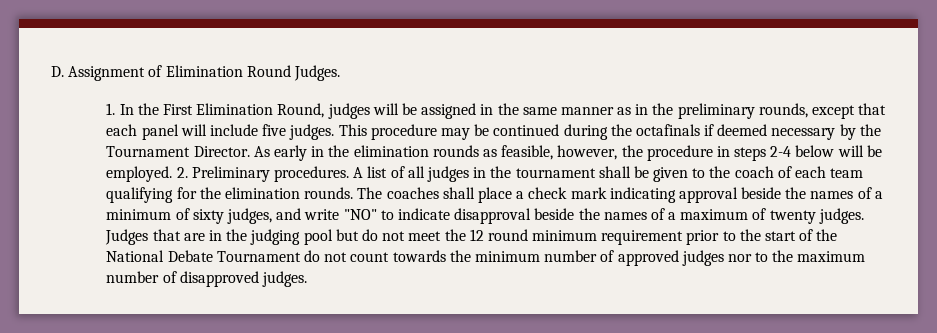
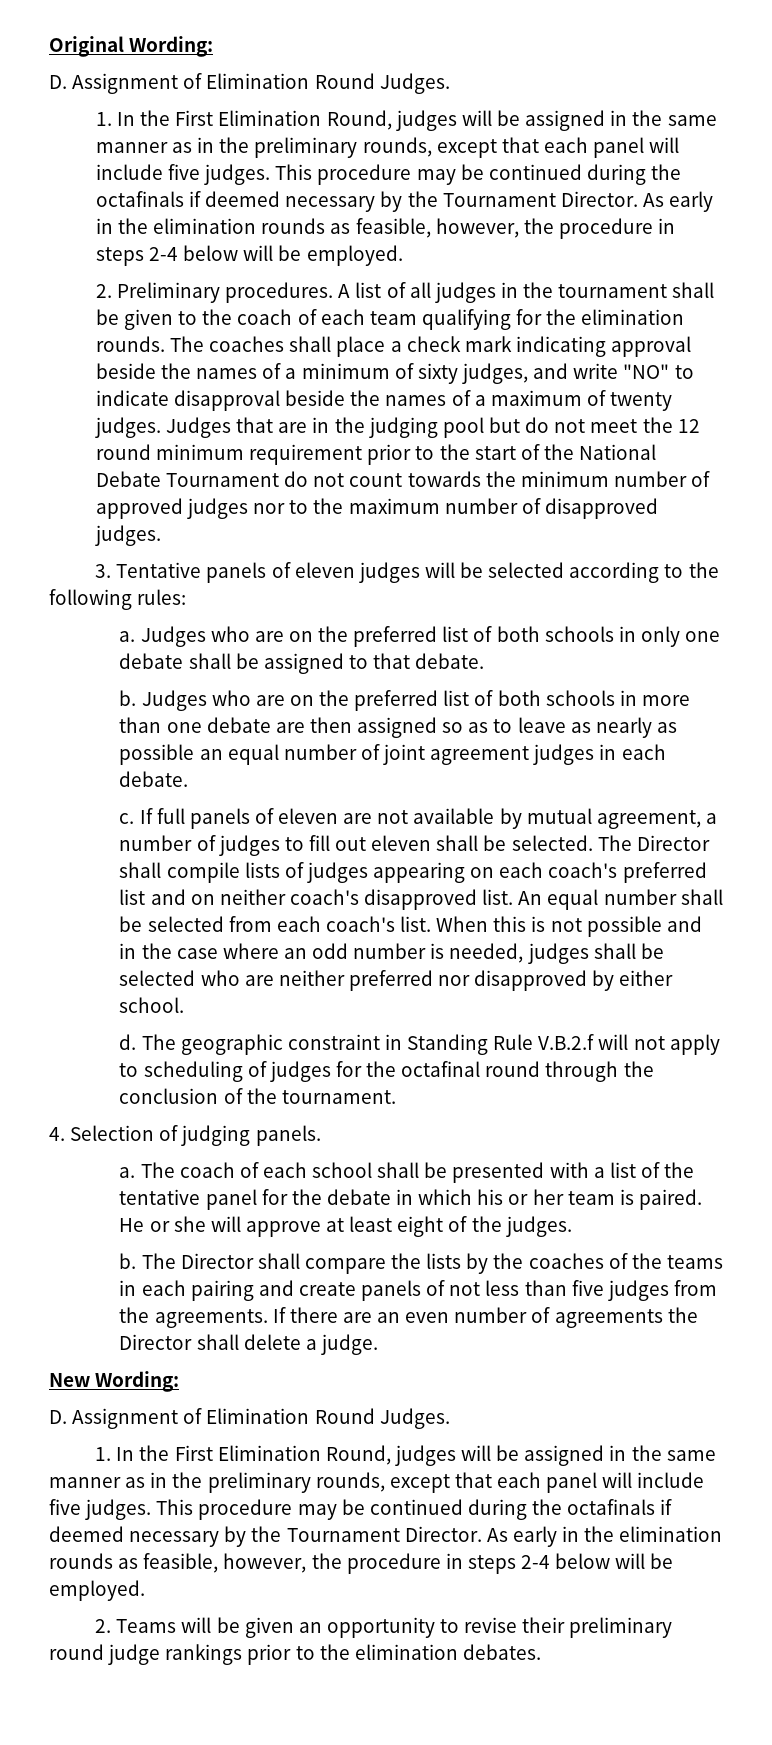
(51, 71) none -> [49,36,214,57] Original Wording: //
(173, 174) none -> (403, 255) //
(308, 279) none -> [95,562,719,583] [49,589,187,610] [119,626,721,647] [119,653,485,674] [119,690,690,711] [119,717,677,738] [119,744,666,765] [119,771,189,787] [119,808,717,829] [119,835,710,856] [119,862,707,883] [119,889,723,910] [119,916,702,937] [119,943,664,964] [119,970,674,991] [119,997,185,1013] [119,1034,720,1055] [119,1061,654,1082] [119,1088,396,1104] [49,1125,321,1146] [119,1162,695,1183] [119,1189,702,1210] [119,1216,572,1237] [119,1253,723,1274] [119,1280,717,1301] [119,1307,698,1328] [119,1334,378,1355] [49,1371,180,1392] [49,1408,450,1429] [95,1445,716,1466] [49,1472,705,1493] [49,1499,673,1520] [49,1526,723,1547] [49,1553,674,1574] [49,1580,145,1601] [95,1617,673,1638] [49,1644,541,1665] // 3. Tentative panels of eleven judges will be selected according to the following rules: // a. Judges who are on the preferred list of both schools in only one debate shall be assigned to that debate. // b. Judges who are on the preferred list of both schools in more than one debate are then assigned so as to leave as nearly as possible an equal number of joint agreement judges in each debate. // c. If full panels of eleven are not available by mutual agreement, a number of judges to fill out eleven shall be selected. The Director shall compile lists of judges appearing on each coach's preferred list and on neither coach's disapproved list. An equal number shall be selected from each coach's list. When this is not possible and in the case where an odd number is needed, judges shall be selected who are neither preferred nor disapproved by either school. // d. The geographic constraint in Standing Rule V.B.2.f will not apply to scheduling of judges for the octafinal round through the conclusion of the tournament. // 4. Selection of judging panels. // a. The coach of each school shall be presented with a list of the tentative panel for the debate in which his or her team is paired. He or she will approve at least eight of the judges. // b. The Director shall compare the lists by the coaches of the teams in each pairing and create panels of not less than five judges from the agreements. If there are an even number of agreements the Director shall delete a judge. // New Wording: // D. Assignment of Elimination Round Judges. // 1. In the First Elimination Round, judges will be assigned in the same manner as in the preliminary rounds, except that each panel will include five judges. This procedure may be continued during the octafinals if deemed necessary by the Tournament Director. As early in the elimination rounds as feasible, however, the procedure in steps 2-4 below will be employed. // 2. Teams will be given an opportunity to revise their preliminary round judge rankings prior to the elimination debates.

